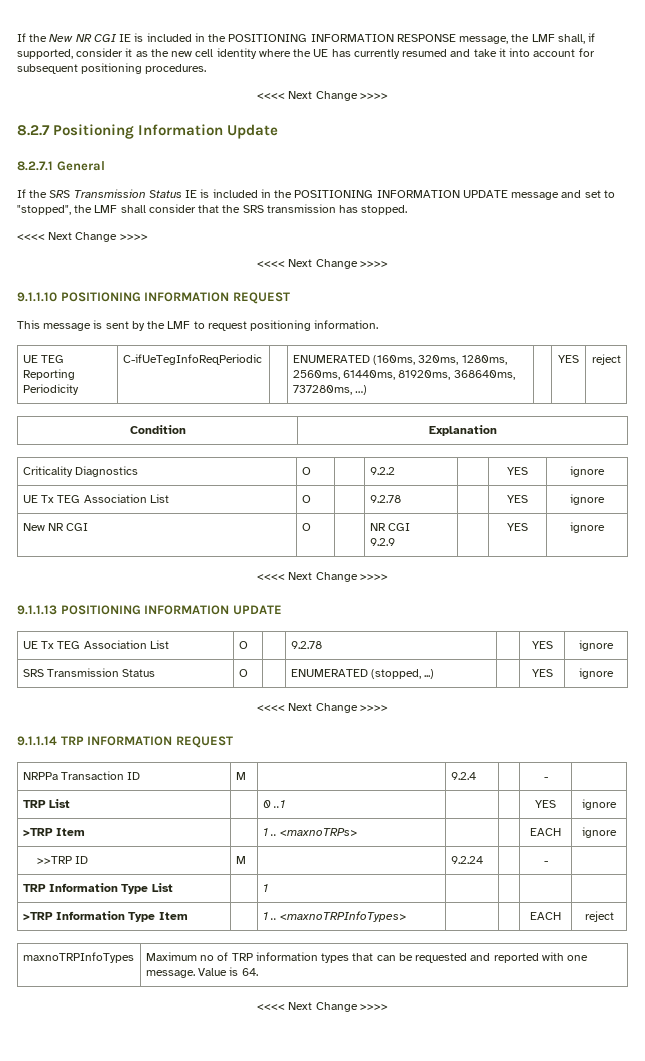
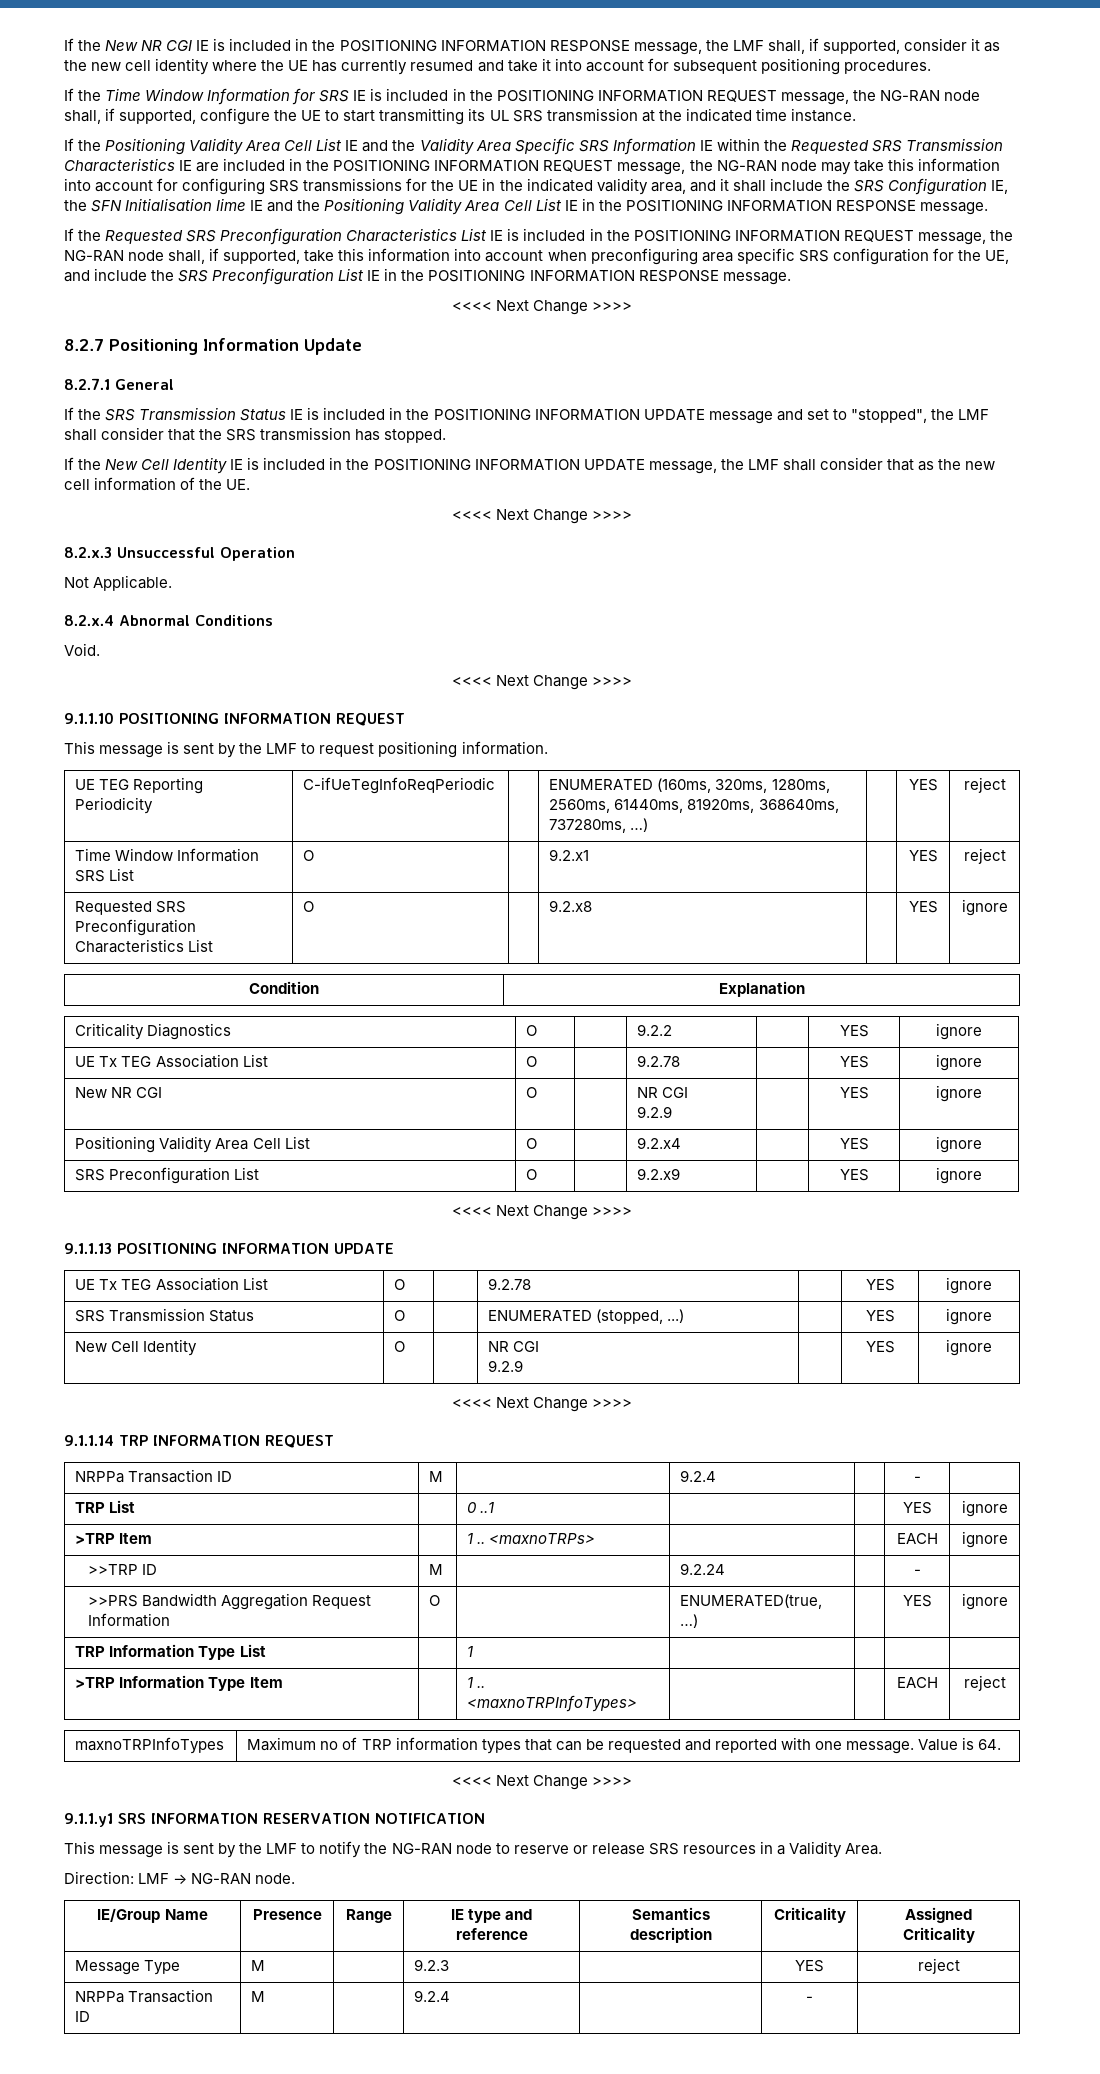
(207, 69) none -> [64,88,980,105] [64,108,856,125] [64,138,1003,155] [64,158,1000,175] [64,178,1009,195] [64,198,988,215] [64,228,1013,245] [64,248,1009,265] [64,268,791,285] // If the Time Window Information for SRS IE is included in the POSITIONING INFORMATION REQUEST message, the NG-RAN node shall, if supported, configure the UE to start transmitting its UL SRS transmission at the indicated time instance. // If the Positioning Validity Area Cell List IE and the Validity Area Specific SRS Information IE within the Requested SRS Transmission Characteristics IE are included in the POSITIONING INFORMATION REQUEST message, the NG-RAN node may take this information into account for configuring SRS transmissions for the UE in the indicated validity area, and it shall include the SRS Configuration IE, the SFN Initialisation Iime IE and the Positioning Validity Area Cell List IE in the POSITIONING INFORMATION RESPONSE message. // If the Requested SRS Preconfiguration Characteristics List IE is included in the POSITIONING INFORMATION REQUEST message, the NG-RAN node shall, if supported, take this information into account when preconfiguring area specific SRS configuration for the UE, and include the SRS Preconfiguration List IE in the POSITIONING INFORMATION RESPONSE message.
[17,232,148,242] <<<< Next Change >>>> -> [64,457,996,474] [64,477,251,491] [451,509,633,524] [64,547,295,561] [64,575,173,591] [64,615,273,626] [64,643,100,656] If the New Cell Identity IE is included in the POSITIONING INFORMATION UPDATE message, the LMF shall consider that as the new cell information of the UE. // <<<< Next Change >>>> // 8.2.x.3 Unsuccessful Operation // Not Applicable. // 8.2.x.4 Abnormal Conditions // Void.
(621, 359) none -> [75,848,260,862] [75,868,135,882] [303,850,315,861] [549,849,590,861] [908,850,938,862] [963,848,1006,864] [75,901,187,915] [75,919,197,936] [75,939,214,953] [303,901,315,912] [549,900,593,912] [908,901,938,913] [961,899,1008,916] // Time Window Information SRS List | O | | 9.2.x1 | | YES | reject // Requested SRS Preconfiguration Characteristics List | O | | 9.2.x8 | | YES | ignore
(605, 527) none -> [75,1136,310,1153] [526,1138,538,1149] [637,1137,682,1149] [839,1138,869,1150] [936,1136,982,1153] [75,1167,260,1184] [526,1169,538,1180] [637,1168,681,1180] [839,1169,869,1181] [936,1167,982,1184] // Positioning Validity Area Cell List | O | | 9.2.x4 | | YES | ignore // SRS Preconfiguration List | O | | 9.2.x9 | | YES | ignore
(614, 673) none -> [75,1339,198,1356] [394,1341,406,1352] [488,1341,540,1352] [488,1360,524,1372] [865,1341,895,1353] [946,1339,992,1356] // New Cell Identity | O | | NR CGI // 9.2.9 | | YES | ignore
(548, 862) none -> [87,1593,371,1610] [87,1613,170,1627] [429,1595,441,1606] [680,1594,823,1609] [680,1614,699,1628] [902,1595,932,1607] [961,1593,1008,1610] // >>PRS Bandwidth Aggregation Request Information | O | | ENUMERATED(true, …) | | YES | ignore
(388, 1007) none -> [64,1813,485,1827] [64,1841,883,1858] [64,1871,296,1884] [97,1908,208,1923] [252,1909,322,1920] [345,1909,392,1923] [450,1909,533,1923] [455,1928,528,1940] [631,1907,710,1920] [629,1927,712,1943] [773,1907,846,1923] [905,1907,972,1923] [902,1927,975,1943] [75,1960,181,1975] [251,1960,266,1971] [414,1959,450,1971] [795,1960,824,1972] [917,1958,960,1974] [75,1989,214,2003] [75,2011,91,2022] [251,1991,266,2002] [414,1990,451,2002] [806,1996,813,2002] // 9.1.1.y1 SRS INFORMATION RESERVATION NOTIFICATION // This message is sent by the LMF to notify the NG-RAN node to reserve or release SRS resources in a Validity Area. // Direction: LMF → NG-RAN node. // IE/Group Name | Presence | Range | IE type and reference | Semantics description | Criticality | Assigned Criticality // Message Type | M | | 9.2.3 | | YES | reject // NRPPa Transaction ID | M | | 9.2.4 | | - |

